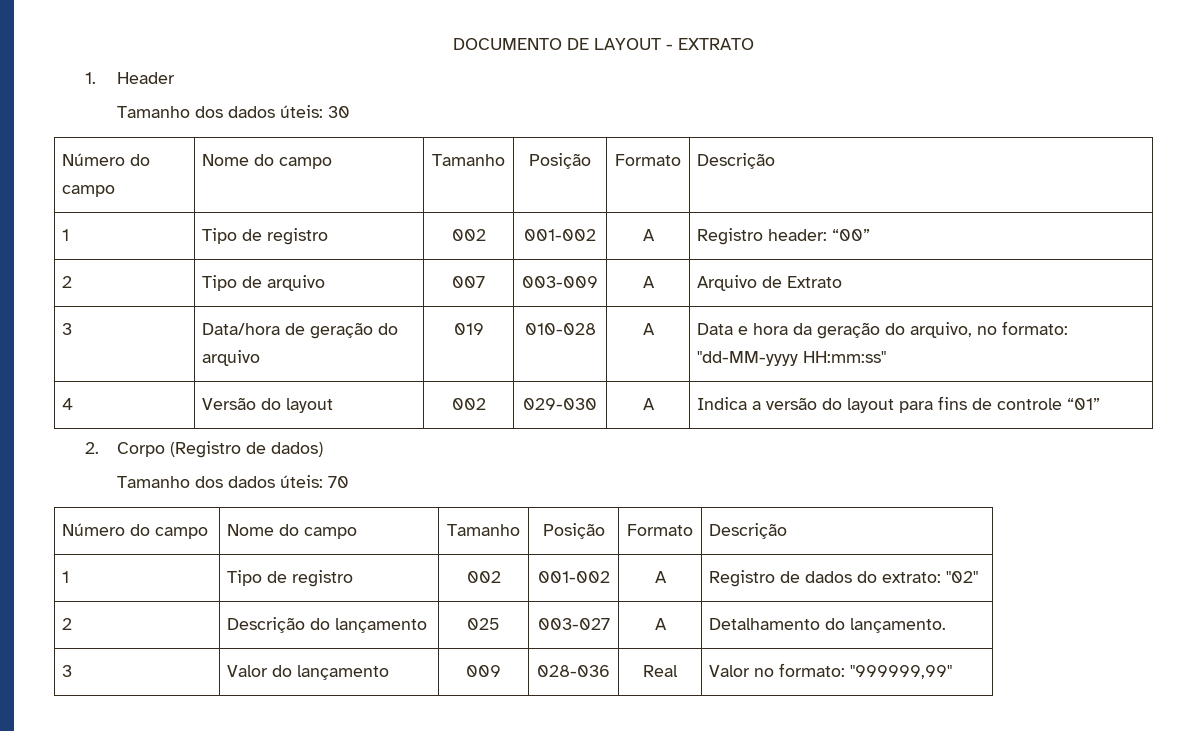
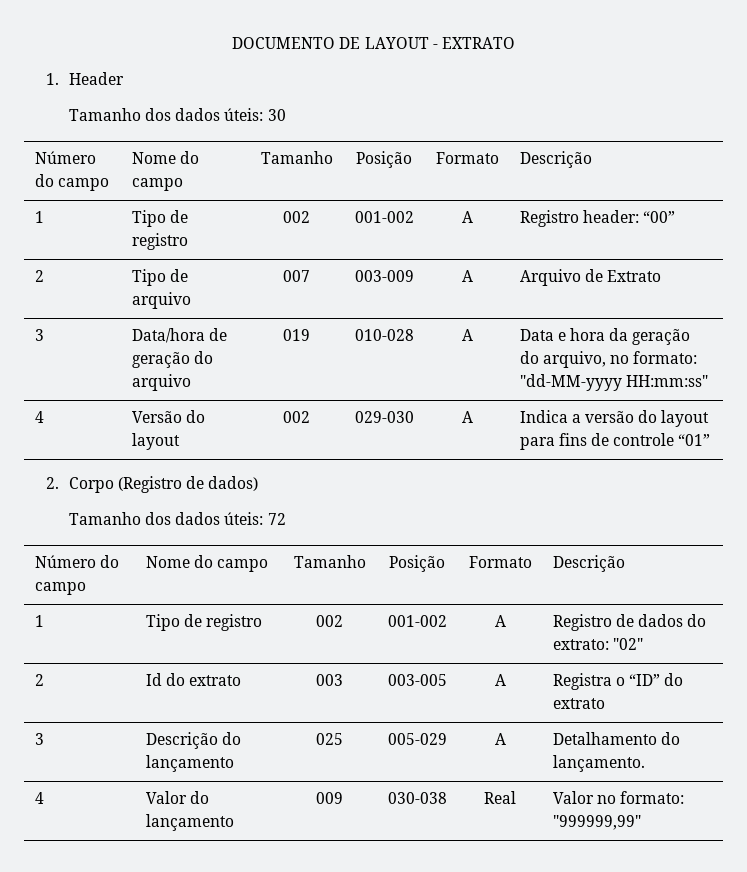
[327,476,349,488] 70 -> [267,513,286,525] 72
(72, 624) none -> [145,673,241,686] [316,674,343,686] [387,674,447,686] [494,674,506,686] [552,673,684,690] [552,698,605,709] [34,733,44,745] | Id do extrato | 003 | 003-005 | A | Registra o “ID” do extrato // 3
[537,618,610,630] 003-027 -> [387,733,447,745] 005-029
[61,665,72,677] 3 -> [34,792,44,804] 4
[537,665,610,677] 028-036 -> [387,792,447,804] 030-038

